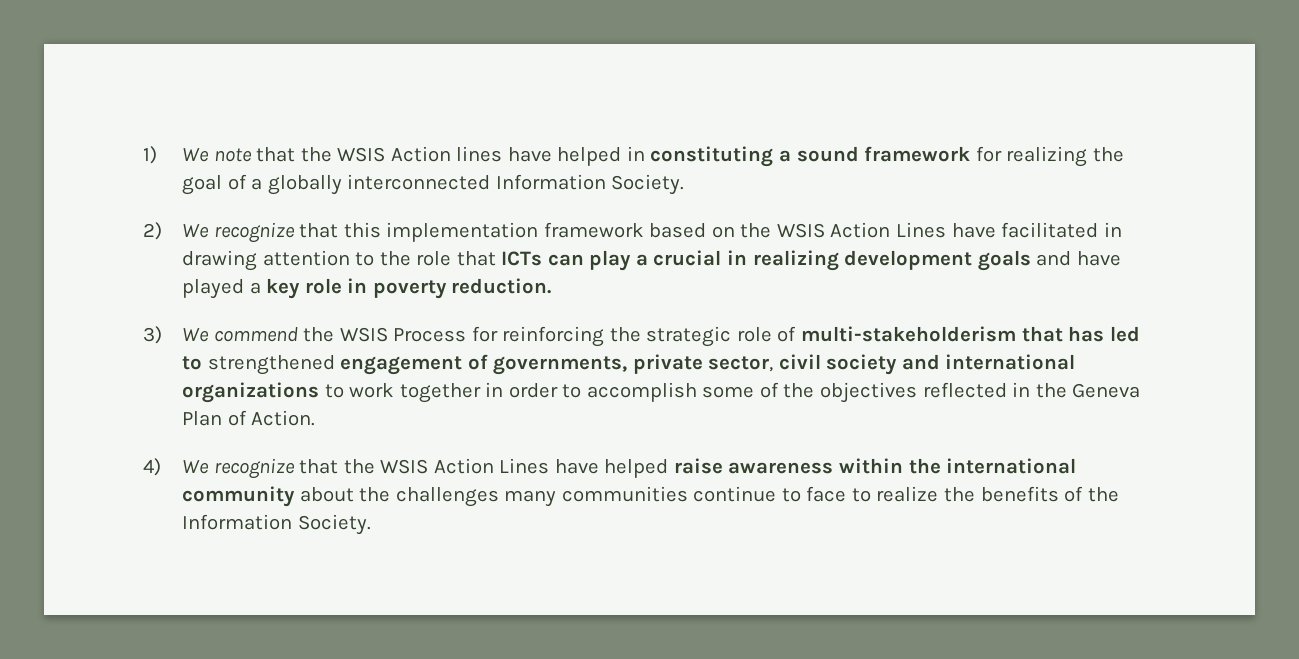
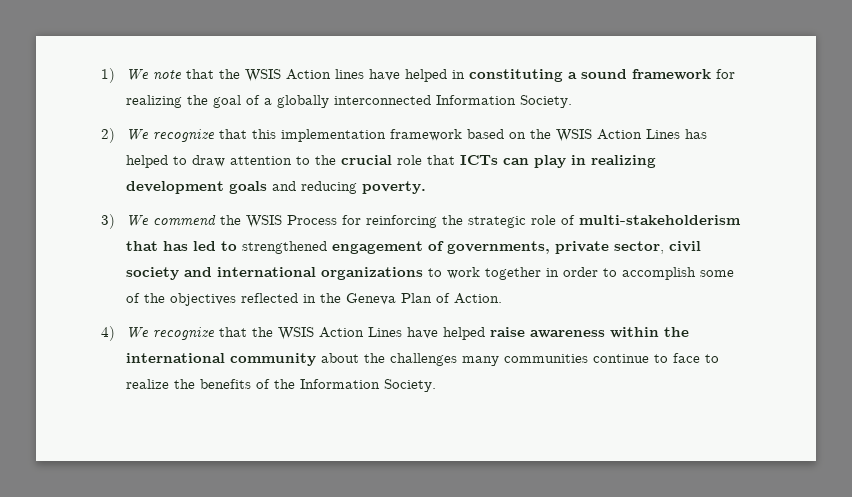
[951,222,1122,238] [182,250,258,271] have facilitated in drawing -> [684,129,707,139] [125,155,225,168] has helped to draw
(411, 258) none -> [340,155,392,165] crucial
[635,250,722,266] a crucial -> (566, 161) none
[1076,251,1121,266] [182,278,552,299] have played a key role in poverty reduction. -> [300,181,426,194] reducing poverty.

